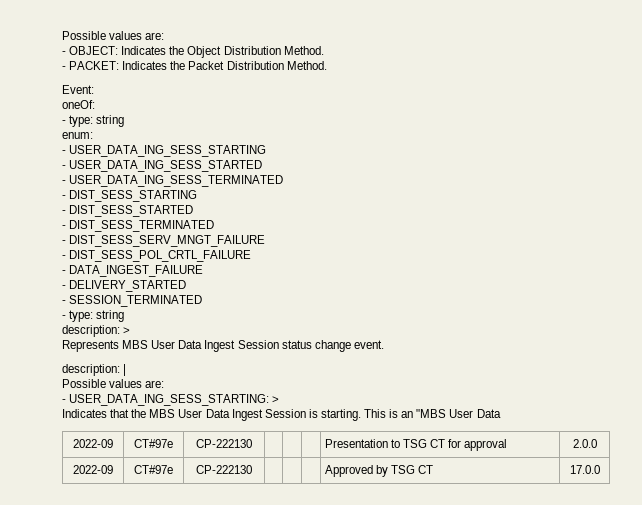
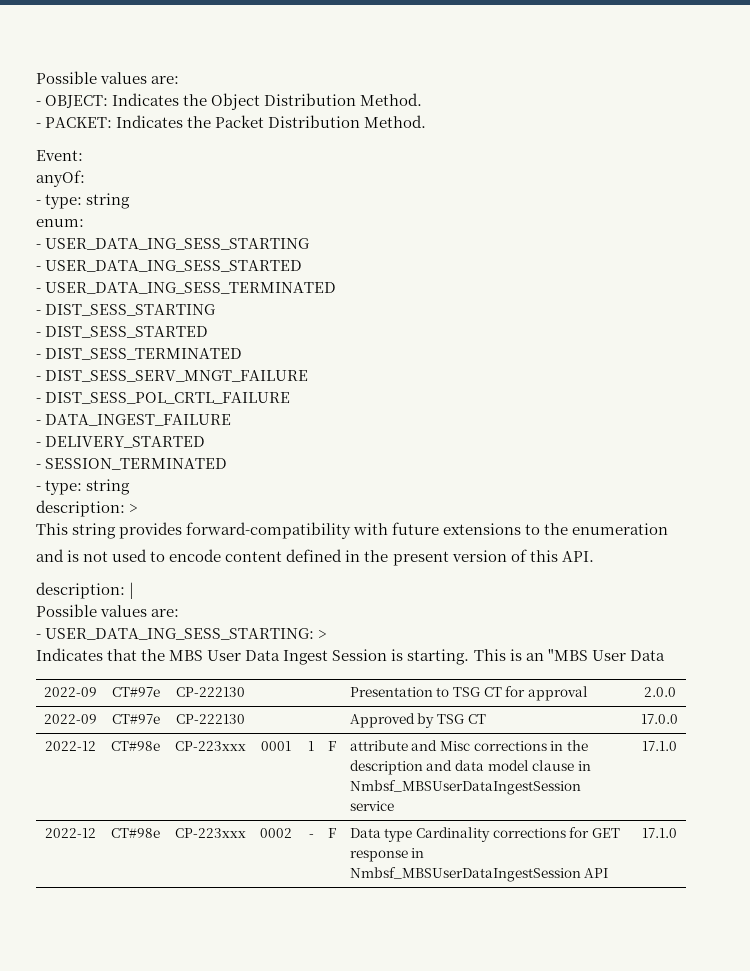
[62,100,95,109] oneOf: -> [36,170,85,187] anyOf:
[62,340,384,352] Represents MBS User Data Ingest Session status change event. -> [36,522,669,539] [36,549,594,566] This string provides forward-compatibility with future extensions to the enumeration // and is not used to encode content defined in the present version of this API.
(600, 469) none -> [44,741,96,751] [111,741,160,751] [174,741,246,751] [261,741,291,751] [308,741,315,751] [328,741,336,751] [349,740,589,751] [349,760,592,775] [349,780,581,795] [349,801,394,811] [642,741,677,751] [44,828,96,838] [111,828,160,838] [174,828,246,838] [260,828,292,838] [309,834,315,838] [328,828,336,838] [349,827,621,842] [349,848,425,862] [349,867,609,882] [642,828,677,838] // 2022-12 | CT#98e | CP-223xxx | 0001 | 1 | F | attribute and Misc corrections in the description and data model clause in Nmbsf_MBSUserDataIngestSession service | 17.1.0 // 2022-12 | CT#98e | CP-223xxx | 0002 | - | F | Data type Cardinality corrections for GET response in Nmbsf_MBSUserDataIngestSession API | 17.1.0

